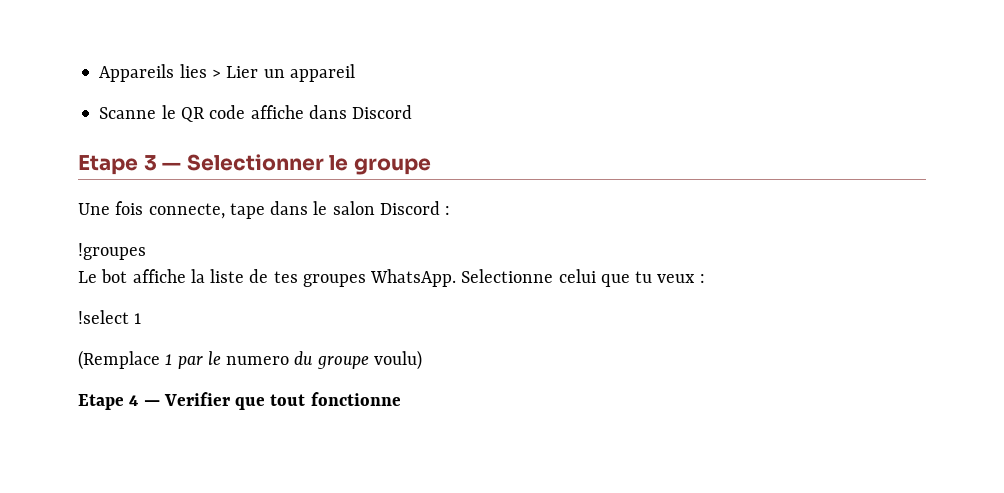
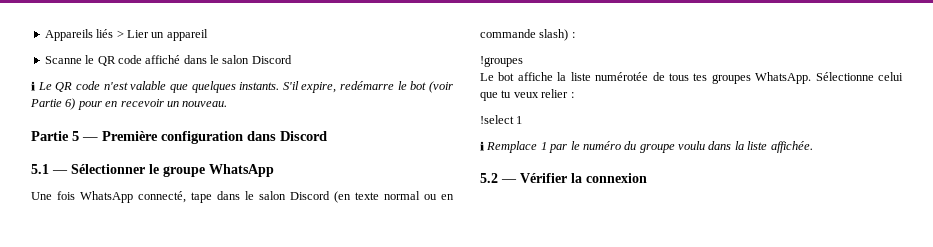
[179,64,207,78] lies -> [96,29,114,38] liés
[250,105,413,119] [78,154,324,175] affiche dans Discord // Etape 3 — Selectionner -> [145,55,292,64] [31,81,454,93] [30,98,228,110] [31,131,327,144] [31,164,145,174] affiché dans le salon Discord // ℹ Le QR code n'est valable que quelques instants. S'il expire, redémarre le bot (voir Partie 6) pour en recevoir un nouveau. // Partie 5 — Première configuration dans Discord // 5.1 — Sélectionner
(431, 166) none -> [209,164,274,177] WhatsApp
[148,203,225,219] connecte, -> [80,191,186,203] WhatsApp connecté,
(440, 208) none -> [334,191,454,203] [480,29,569,41] (en texte normal ou en commande slash)
[249,269,269,283] de -> [595,72,689,81] numérotée de tous
[461,269,554,283] Selectionne -> [815,72,874,81] Sélectionne
(696, 278) none -> [541,89,569,98] relier
[78,350,160,370] (Remplace -> [480,141,538,153] ℹ Remplace
[226,356,290,365] numero -> [582,141,621,150] numéro
[373,350,422,370] [78,392,401,410] voulu) // Etape 4 — Verifier que tout fonctionne -> [678,141,813,153] [480,173,647,183] voulu dans la liste affichée. // 5.2 — Vérifier la connexion

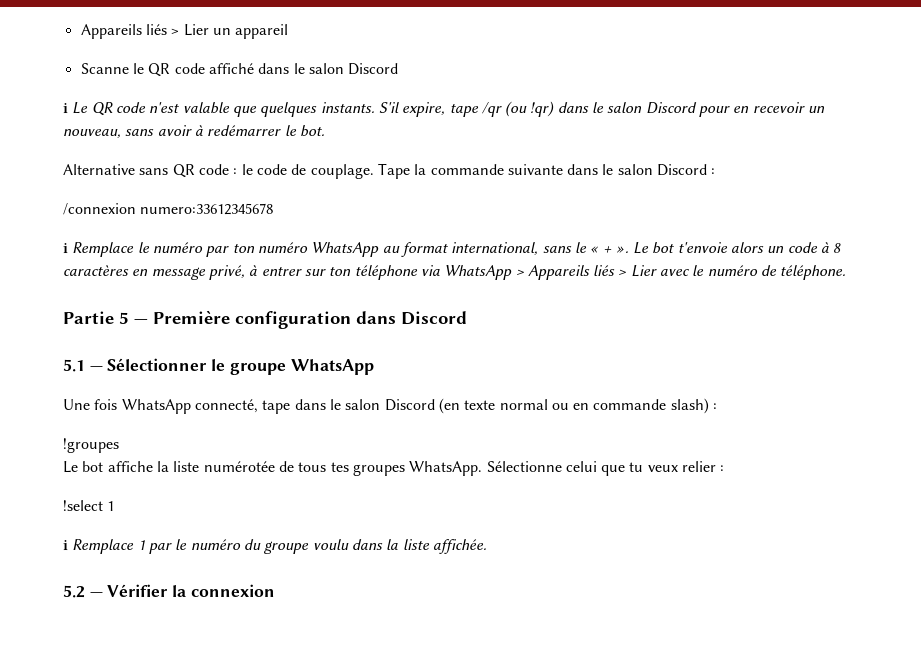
[340,81,454,93] [30,98,228,110] redémarre le bot (voir Partie 6) pour en recevoir un nouveau. -> [449,101,826,117] [63,125,325,138] [63,163,716,179] [63,203,274,215] [63,242,842,257] [63,265,847,280] tape /qr (ou !qr) dans le salon Discord pour en recevoir un nouveau, sans avoir à redémarrer le bot. // Alternative sans QR code : le code de couplage. Tape la commande suivante dans le salon Discord : // /connexion numero:33612345678 // ℹ Remplace le numéro par ton numéro WhatsApp au format international, sans le « + ». Le bot t'envoie alors un code à 8 caractères en message privé, à entrer sur ton téléphone via WhatsApp > Appareils liés > Lier avec le numéro de téléphone.

